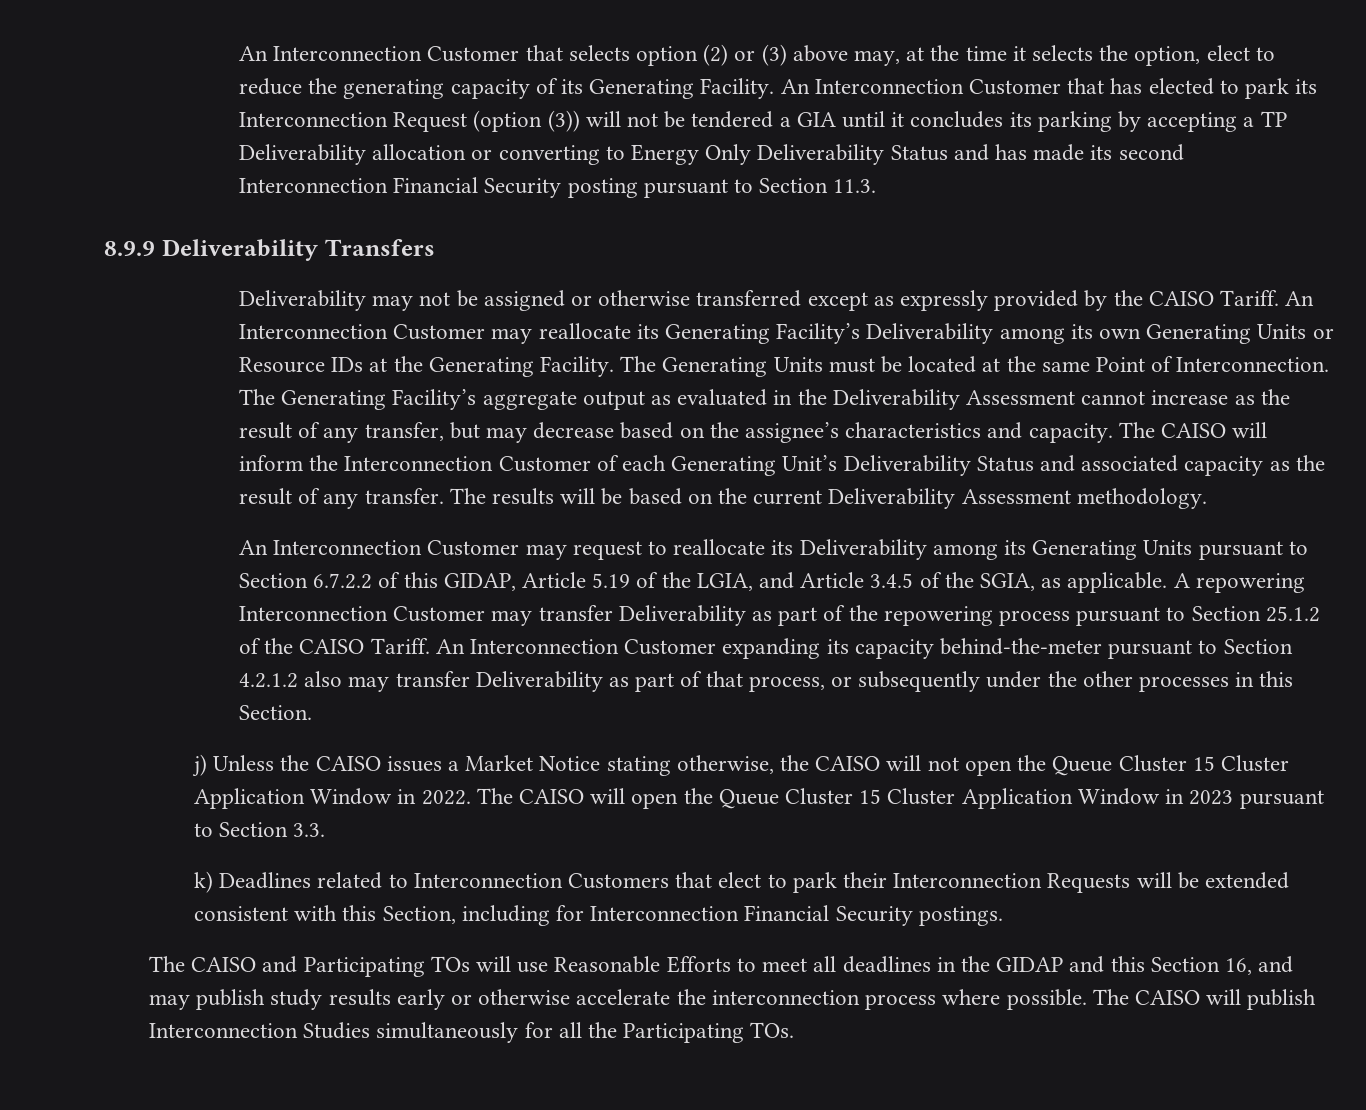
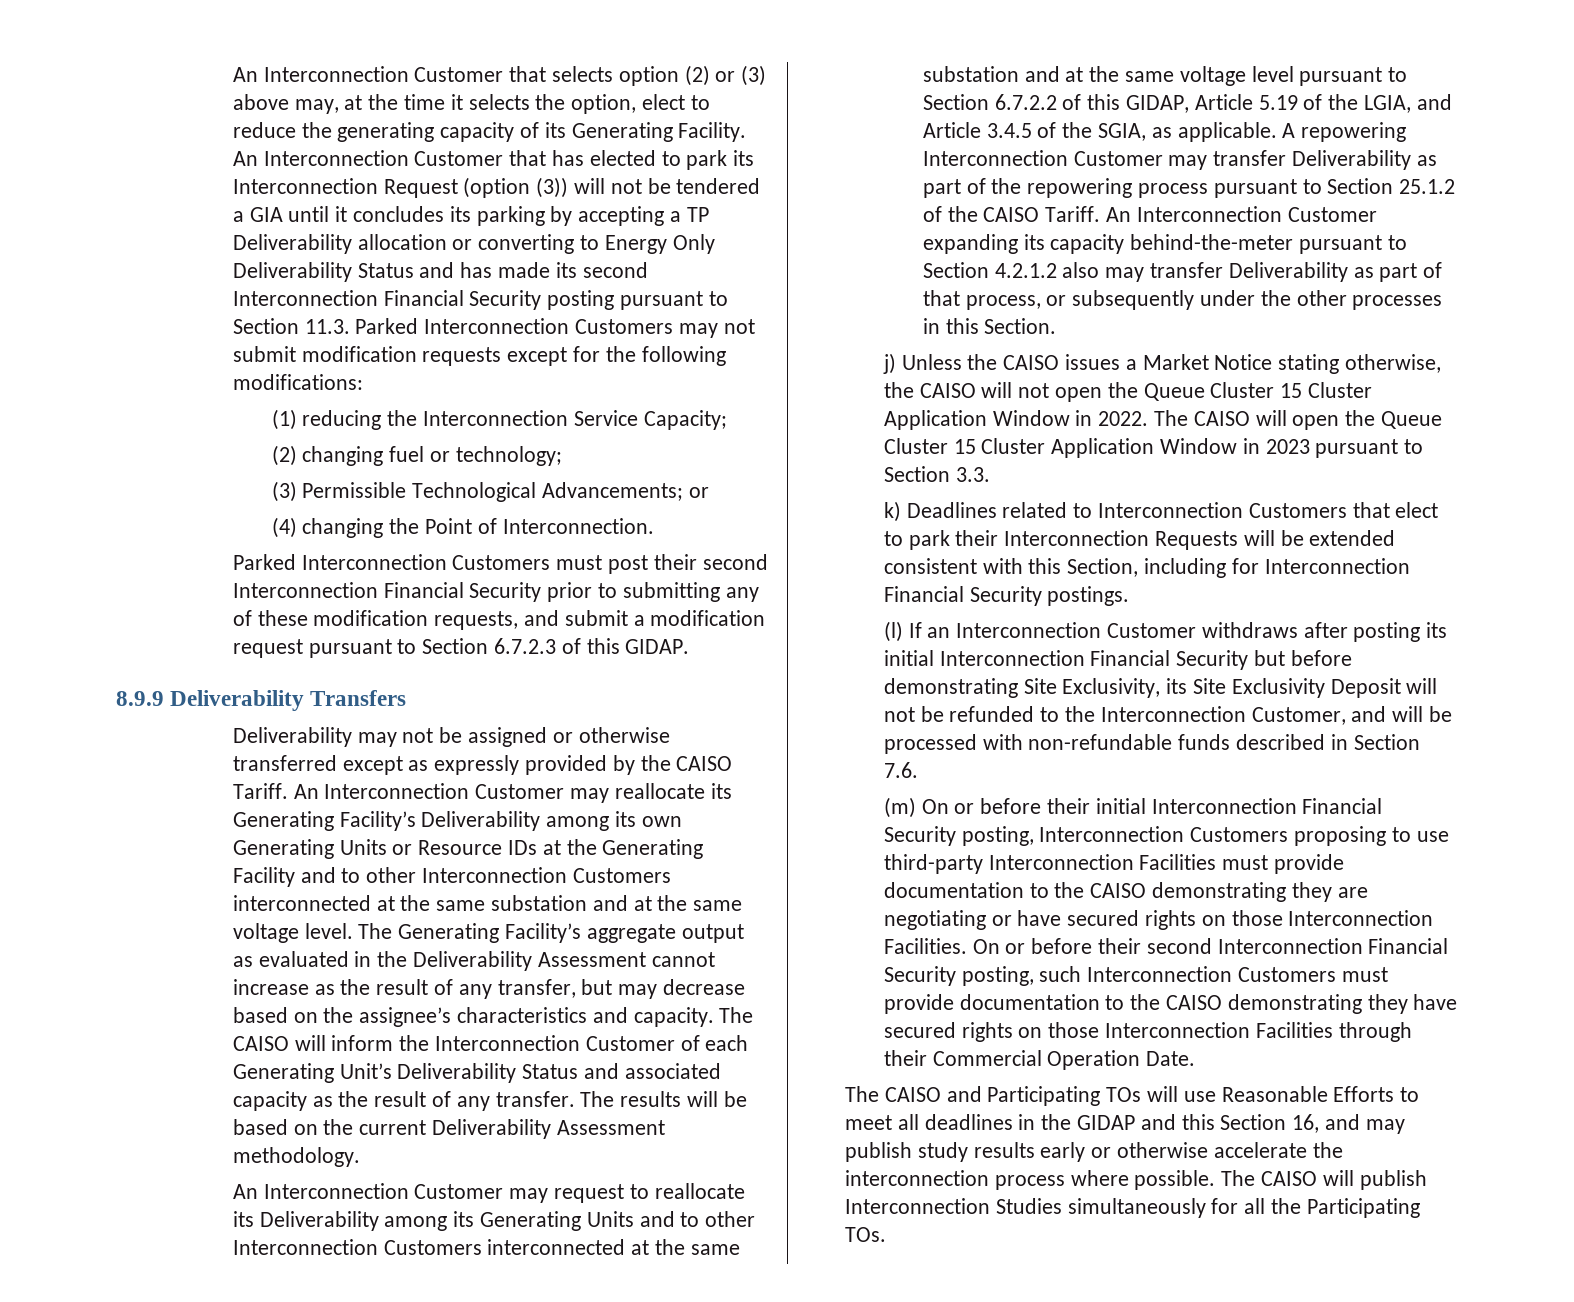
(877, 186) none -> [355,318,755,338] [232,346,726,366] [232,374,363,390] [271,409,727,430] [271,445,562,466] [271,481,709,502] [271,517,654,538] [232,554,768,574] [232,582,759,602] [232,610,766,630] [232,638,690,658] Parked Interconnection Customers may not submit modification requests except for the following modifications: // (1) reducing the Interconnection Service Capacity; // (2) changing fuel or technology; // (3) Permissible Technological Advancements; or // (4) changing the Point of Interconnection. // Parked Interconnection Customers must post their second Interconnection Financial Security prior to submitting any of these modification requests, and submit a modification request pursuant to Section 6.7.2.3 of this GIDAP.
[539,356,1330,377] Facility. The Generating Units must be located at the same Point of Interconnection. -> [232,867,671,887] [232,895,743,911] [232,923,353,943] Facility and to other Interconnection Customers interconnected at the same substation and at the same voltage level.
(1193, 547) none -> [639,1211,756,1227] [232,1239,740,1255] [922,66,1294,86] and to other Interconnection Customers interconnected at the same substation and at the same voltage level
(1003, 916) none -> [883,621,1448,642] [883,650,1352,670] [883,678,1438,698] [883,706,1453,725] [883,734,1420,754] [883,762,918,778] [883,797,1383,818] [883,826,1449,846] [883,854,1345,874] [883,882,1368,902] [883,910,1434,930] [883,938,1449,954] [883,966,1388,986] [883,994,1458,1014] [883,1022,1412,1042] [883,1050,1196,1070] // (l) If an Interconnection Customer withdraws after posting its initial Interconnection Financial Security but before demonstrating Site Exclusivity, its Site Exclusivity Deposit will not be refunded to the Interconnection Customer, and will be processed with non-refundable funds described in Section 7.6. // (m) On or before their initial Interconnection Financial Security posting, Interconnection Customers proposing to use third-party Interconnection Facilities must provide documentation to the CAISO demonstrating they are negotiating or have secured rights on those Interconnection Facilities. On or before their second Interconnection Financial Security posting, such Interconnection Customers must provide documentation to the CAISO demonstrating they have secured rights on those Interconnection Facilities through their Commercial Operation Date.

